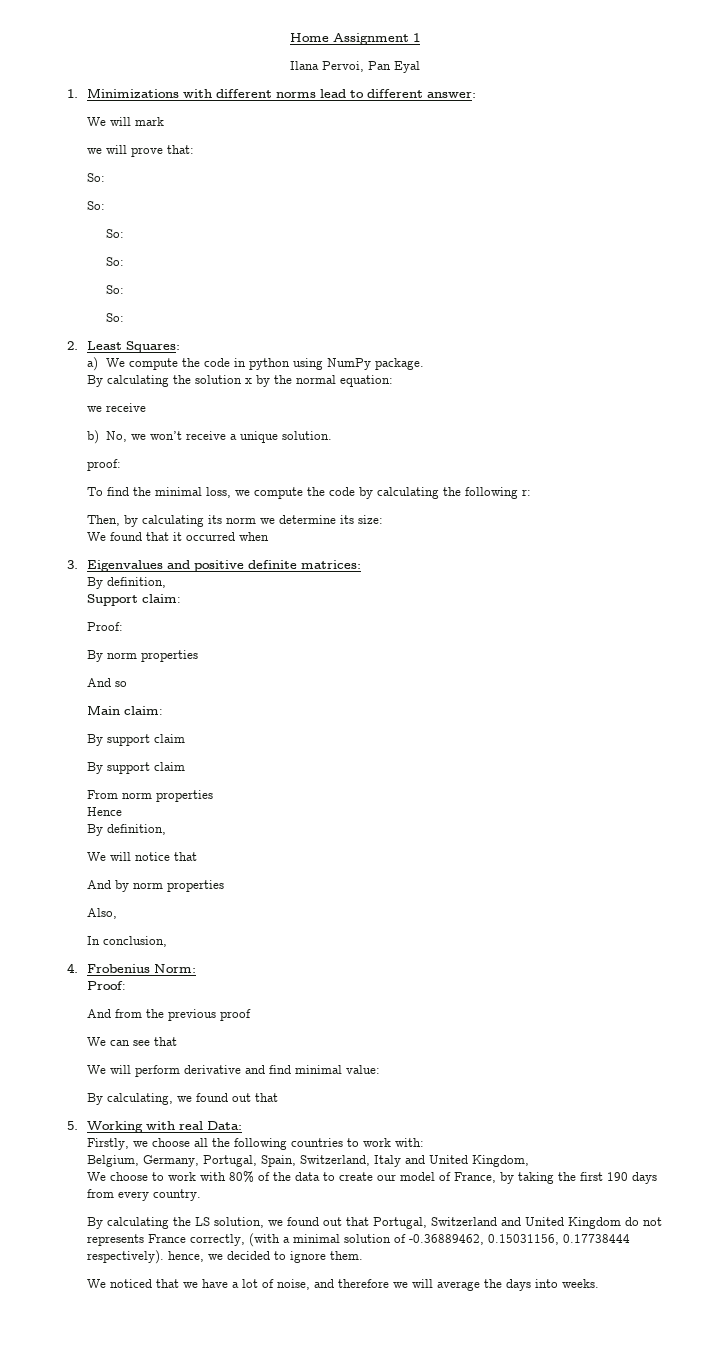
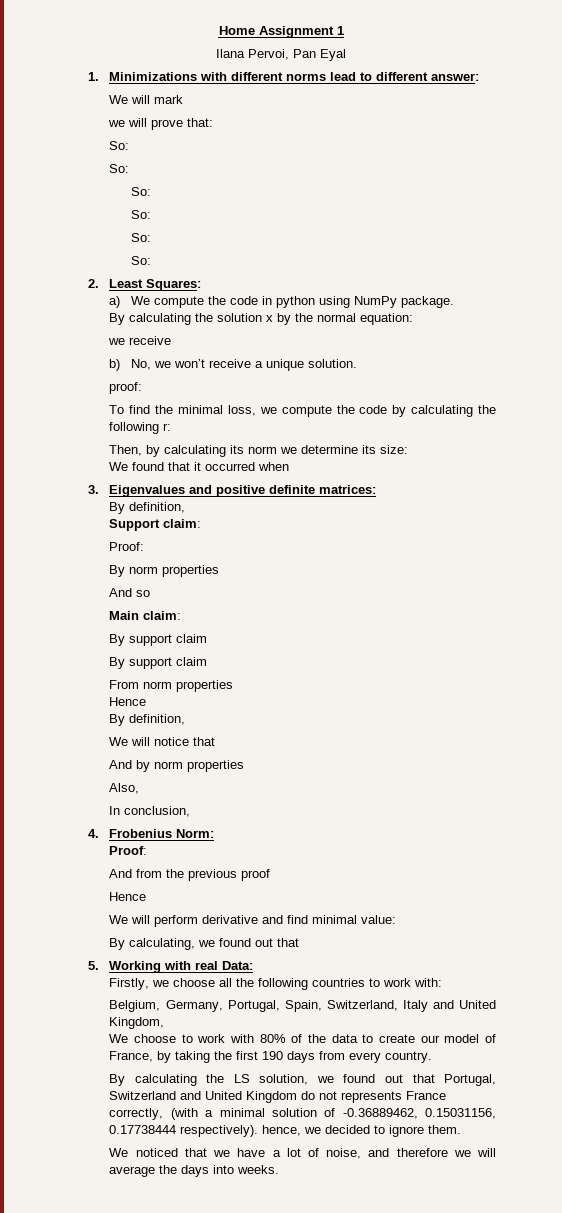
[86,1037,177,1046] We can see that -> [109,892,147,901] Hence

